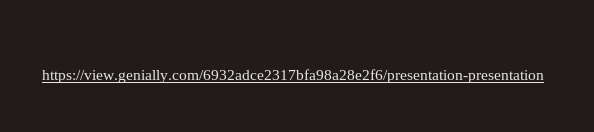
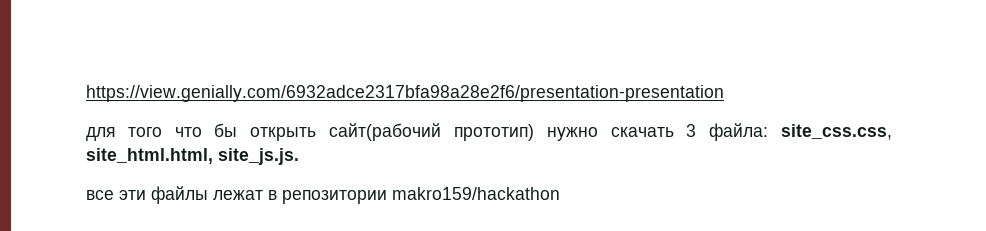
(544, 76) none -> [86,123,893,141] [86,148,299,165] [86,186,560,204] // для того что бы открыть сайт(рабочий прототип) нужно скачать 3 файла: site_css.css, site_html.html, site_js.js. // все эти файлы лежат в репозитории makro159/hackathon

